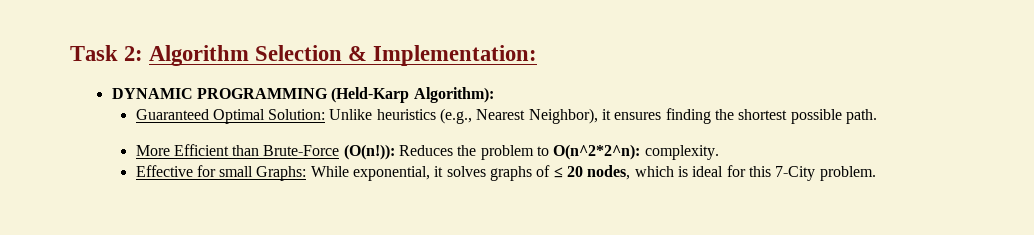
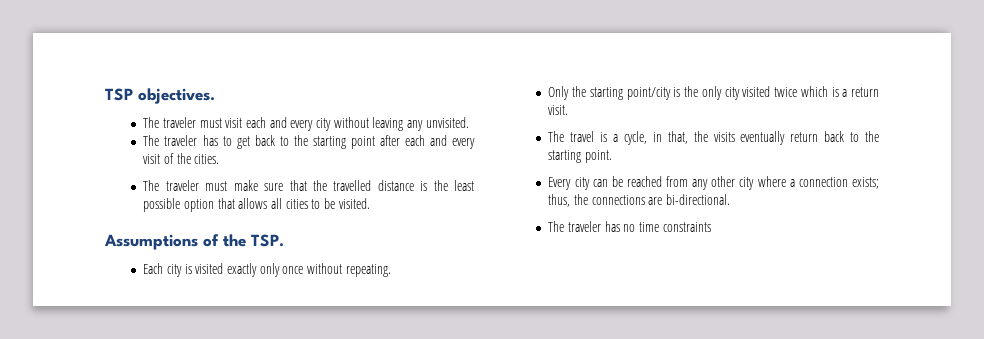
[70,45,538,66] [111,87,494,103] [135,108,878,124] [135,144,719,160] [135,165,876,181] Task 2: Algorithm Selection & Implementation: // DYNAMIC PROGRAMMING (Held-Karp Algorithm): // Guaranteed Optimal Solution: Unlike heuristics (e.g., Nearest Neighbor), it ensures finding the shortest possible path. // More Efficient than Brute-Force (O(n!)): Reduces the problem to O(n^2*2^n): complexity. // Effective for small Graphs: While exponential, it solves graphs of ≤ 20 nodes, which is ideal for this 7-City problem. -> [105,88,215,104] [143,117,469,131] [143,135,476,149] [143,153,220,164] [143,180,474,191] [143,198,370,212] [104,234,284,250] [143,263,391,277] [548,86,880,100] [548,105,569,115] [548,131,879,145] [548,150,613,163] [548,176,879,190] [548,194,730,207] [548,221,711,232] TSP objectives. // The traveler must visit each and every city without leaving any unvisited. // The traveler has to get back to the starting point after each and every visit of the cities. // The traveler must make sure that the travelled distance is the least possible option that allows all cities to be visited. // Assumptions of the TSP. // Each city is visited exactly only once without repeating. // Only the starting point/city is the only city visited twice which is a return visit. // The travel is a cycle, in that, the visits eventually return back to the starting point. // Every city can be reached from any other city where a connection exists; thus, the connections are bi-directional. // The traveler has no time constraints

